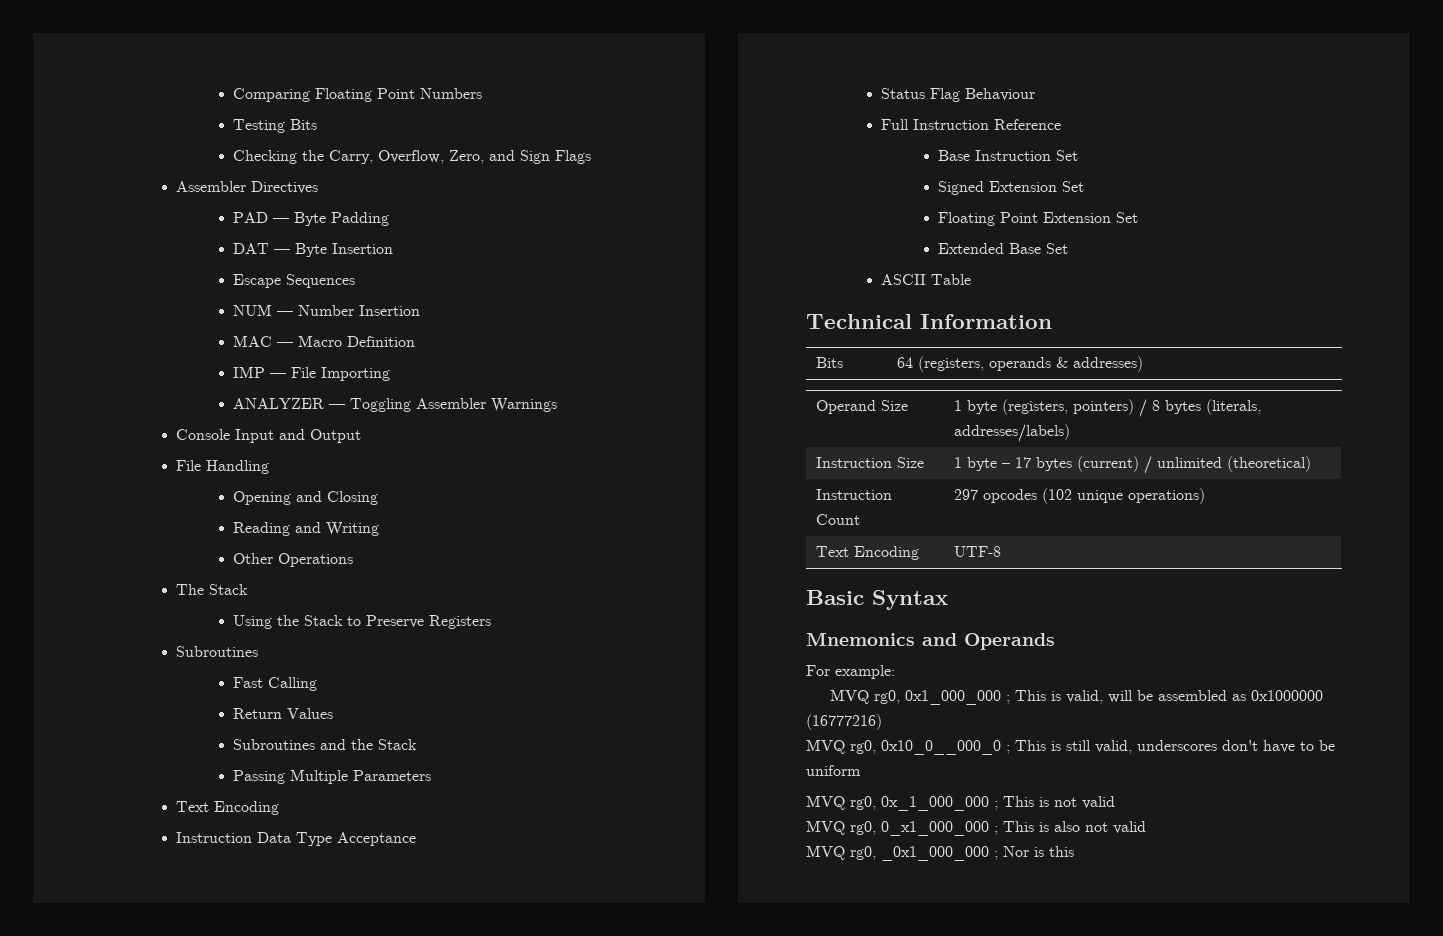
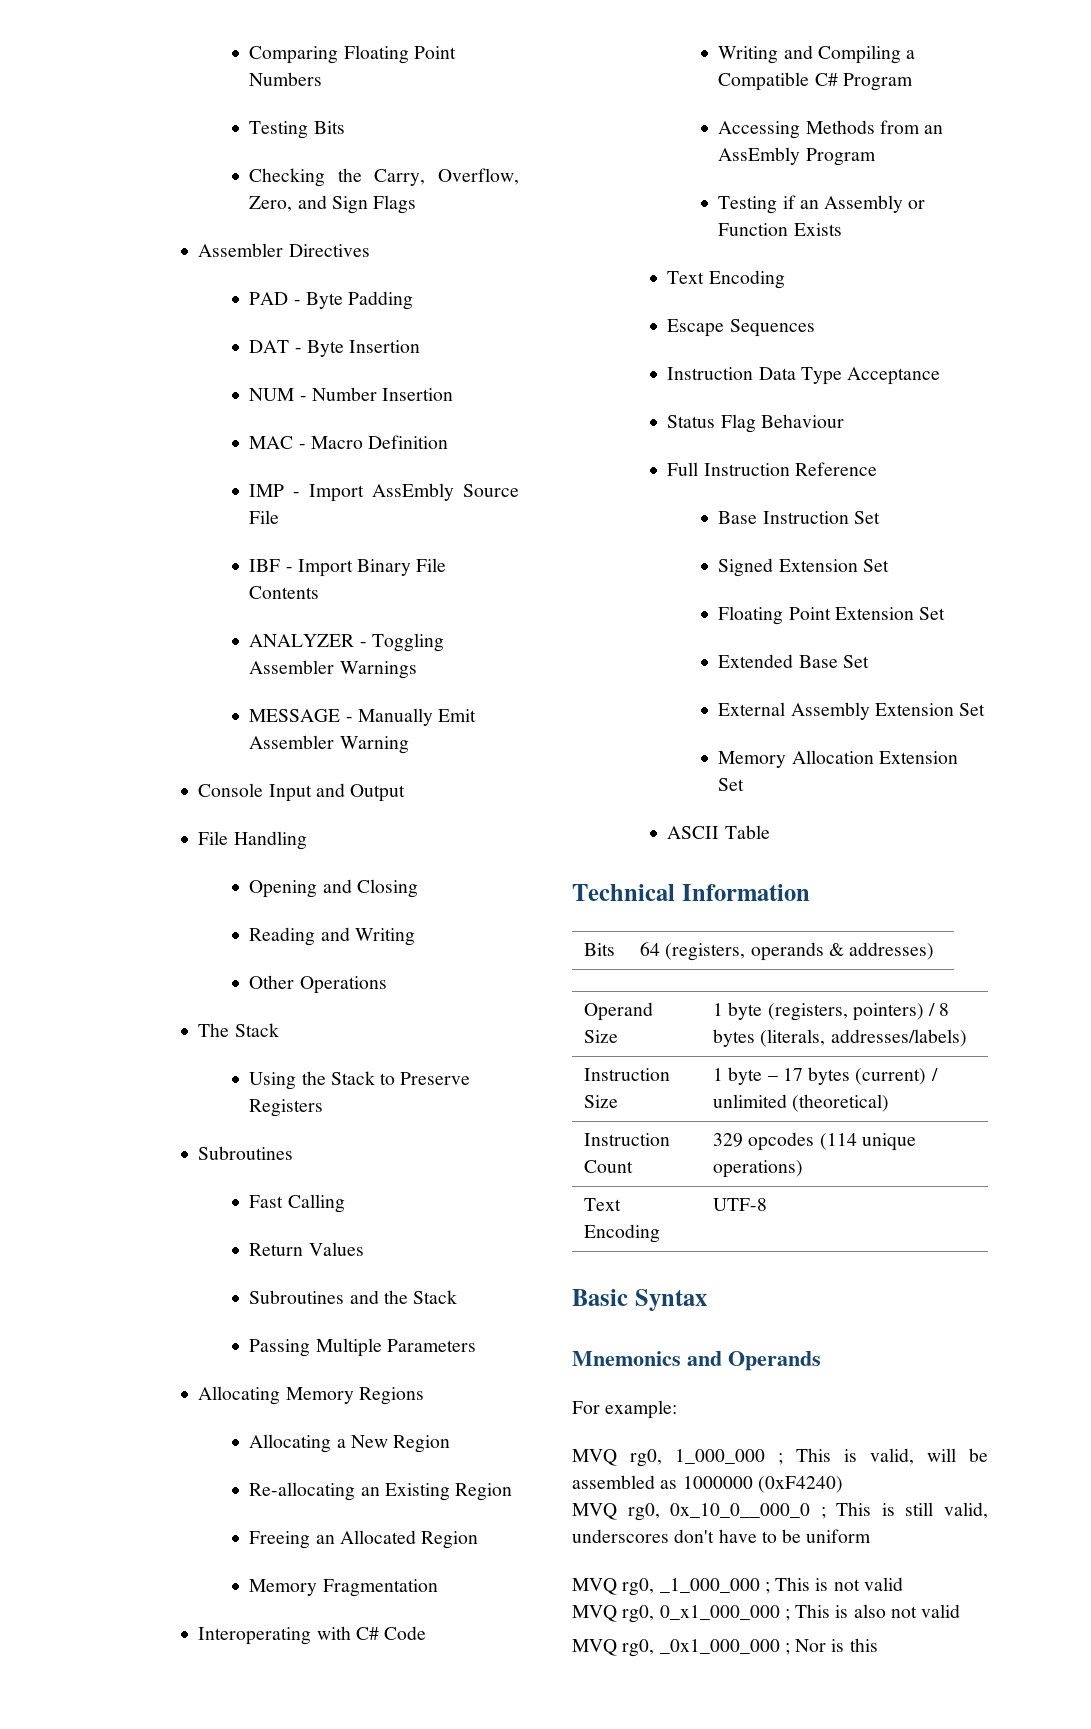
[273,218,290,223] — -> [293,300,301,305] -
[274,249,291,254] — -> [294,348,302,353] -
[233,274,356,288] // Escape Sequences -> (421, 346) none
[277,311,294,316] — -> [299,396,307,401] -
[277,342,294,347] — -> [298,444,306,449] -
[270,367,391,381] — File Importing -> [293,483,519,502] [249,510,280,524] [249,558,447,577] [249,586,320,599] - Import AssEmbly Source File // IBF - Import Binary File Contents
[329,404,346,409] — -> [359,642,367,647] -
(558, 405) none -> [249,708,477,726] [249,735,409,754] // MESSAGE - Manually Emit Assembler Warning
[175,801,279,815] // Text Encoding -> [198,1386,424,1405] [249,1434,451,1453] [249,1482,513,1501] [249,1530,479,1549] [249,1579,438,1597] [198,1626,427,1645] [718,45,916,64] [718,72,913,91] [718,120,944,139] [718,147,876,166] [718,195,926,214] [718,223,842,236] [667,270,785,289] [667,319,815,337] // Allocating Memory Regions // Allocating a New Region // Re-allocating an Existing Region // Freeing an Allocated Region // Memory Fragmentation // Interoperating with C# Code // Writing and Compiling a Compatible C# Program // Accessing Methods from an AssEmbly Program // Testing if an Assembly or Function Exists // Text Encoding // Escape Sequences
(1069, 248) none -> [718,702,986,720] [718,750,958,768] [718,778,745,791] // External Assembly Extension Set // Memory Allocation Extension Set
[954,488,1073,504] 297 opcodes (102 -> [713,1132,857,1151] 329 opcodes (114
[905,690,1002,705] 0x1_000_000 -> [675,1449,765,1464] 1_000_000
[1251,690,1324,701] [806,714,882,730] [806,739,1001,755] 0x1000000 (16777216) // MVQ rg0, 0x10_0__000_0 -> [682,1476,843,1493] [572,1503,811,1521] 1000000 (0xF4240) // MVQ rg0, 0x_10_0__000_0
[881,796,989,811] 0x_1_000_000 -> [659,1578,760,1593] _1_000_000

